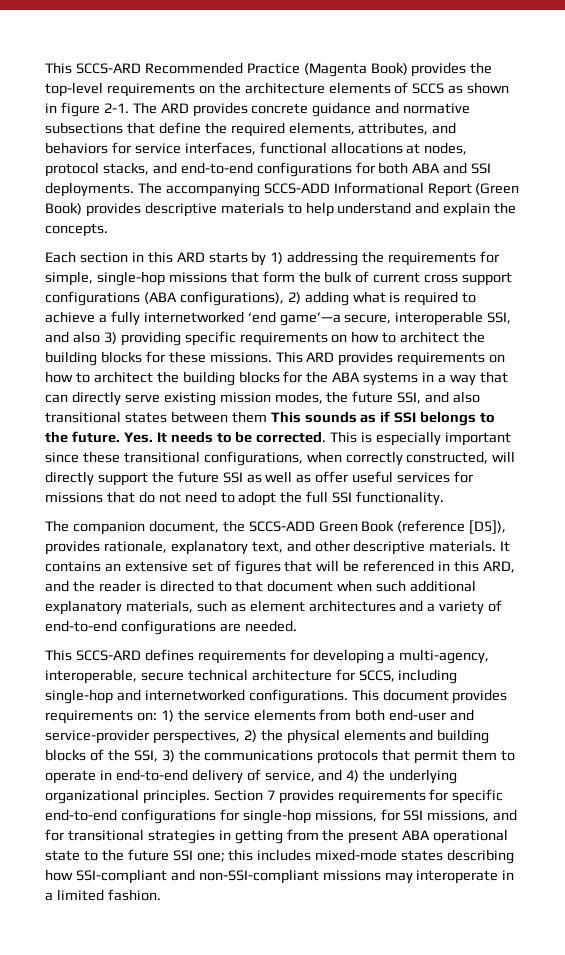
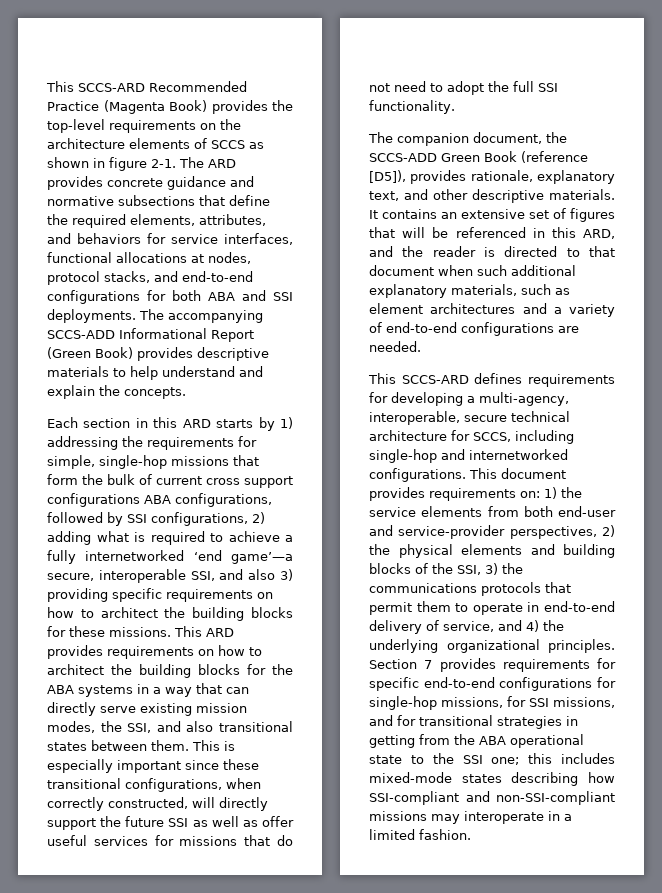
[143,291,284,306] (ABA configurations), -> [144,493,272,507] [47,512,248,526] ABA configurations, followed by SSI configurations,
[352,391,394,403] future -> (122, 726) none
[231,411,496,426] [45,431,327,443] them This sounds as if SSI belongs to the future. Yes. It needs to be corrected. -> [151,740,189,751] them.
[348,830,399,844] present -> (475, 739) none
[127,849,169,861] future -> (454, 758) none

